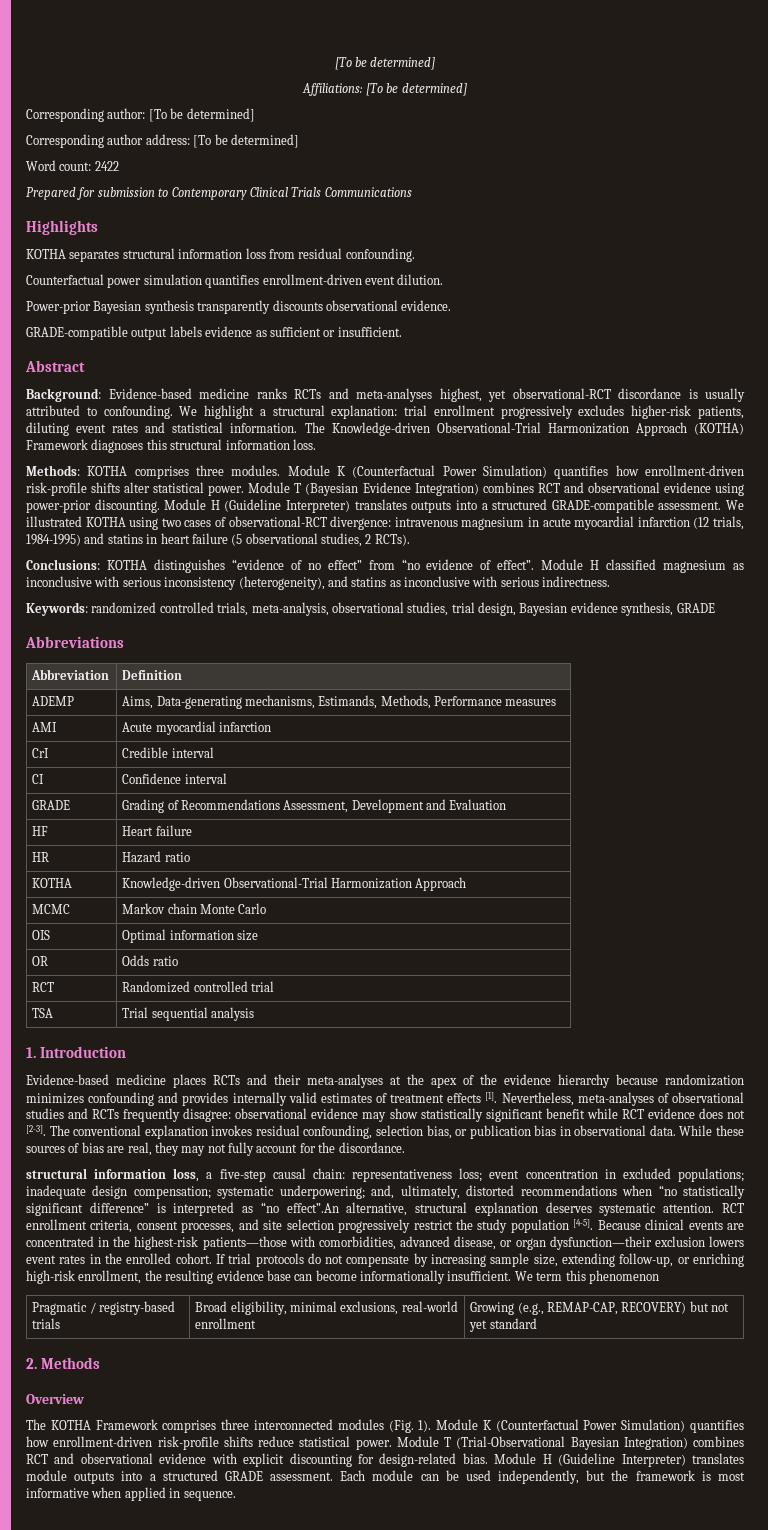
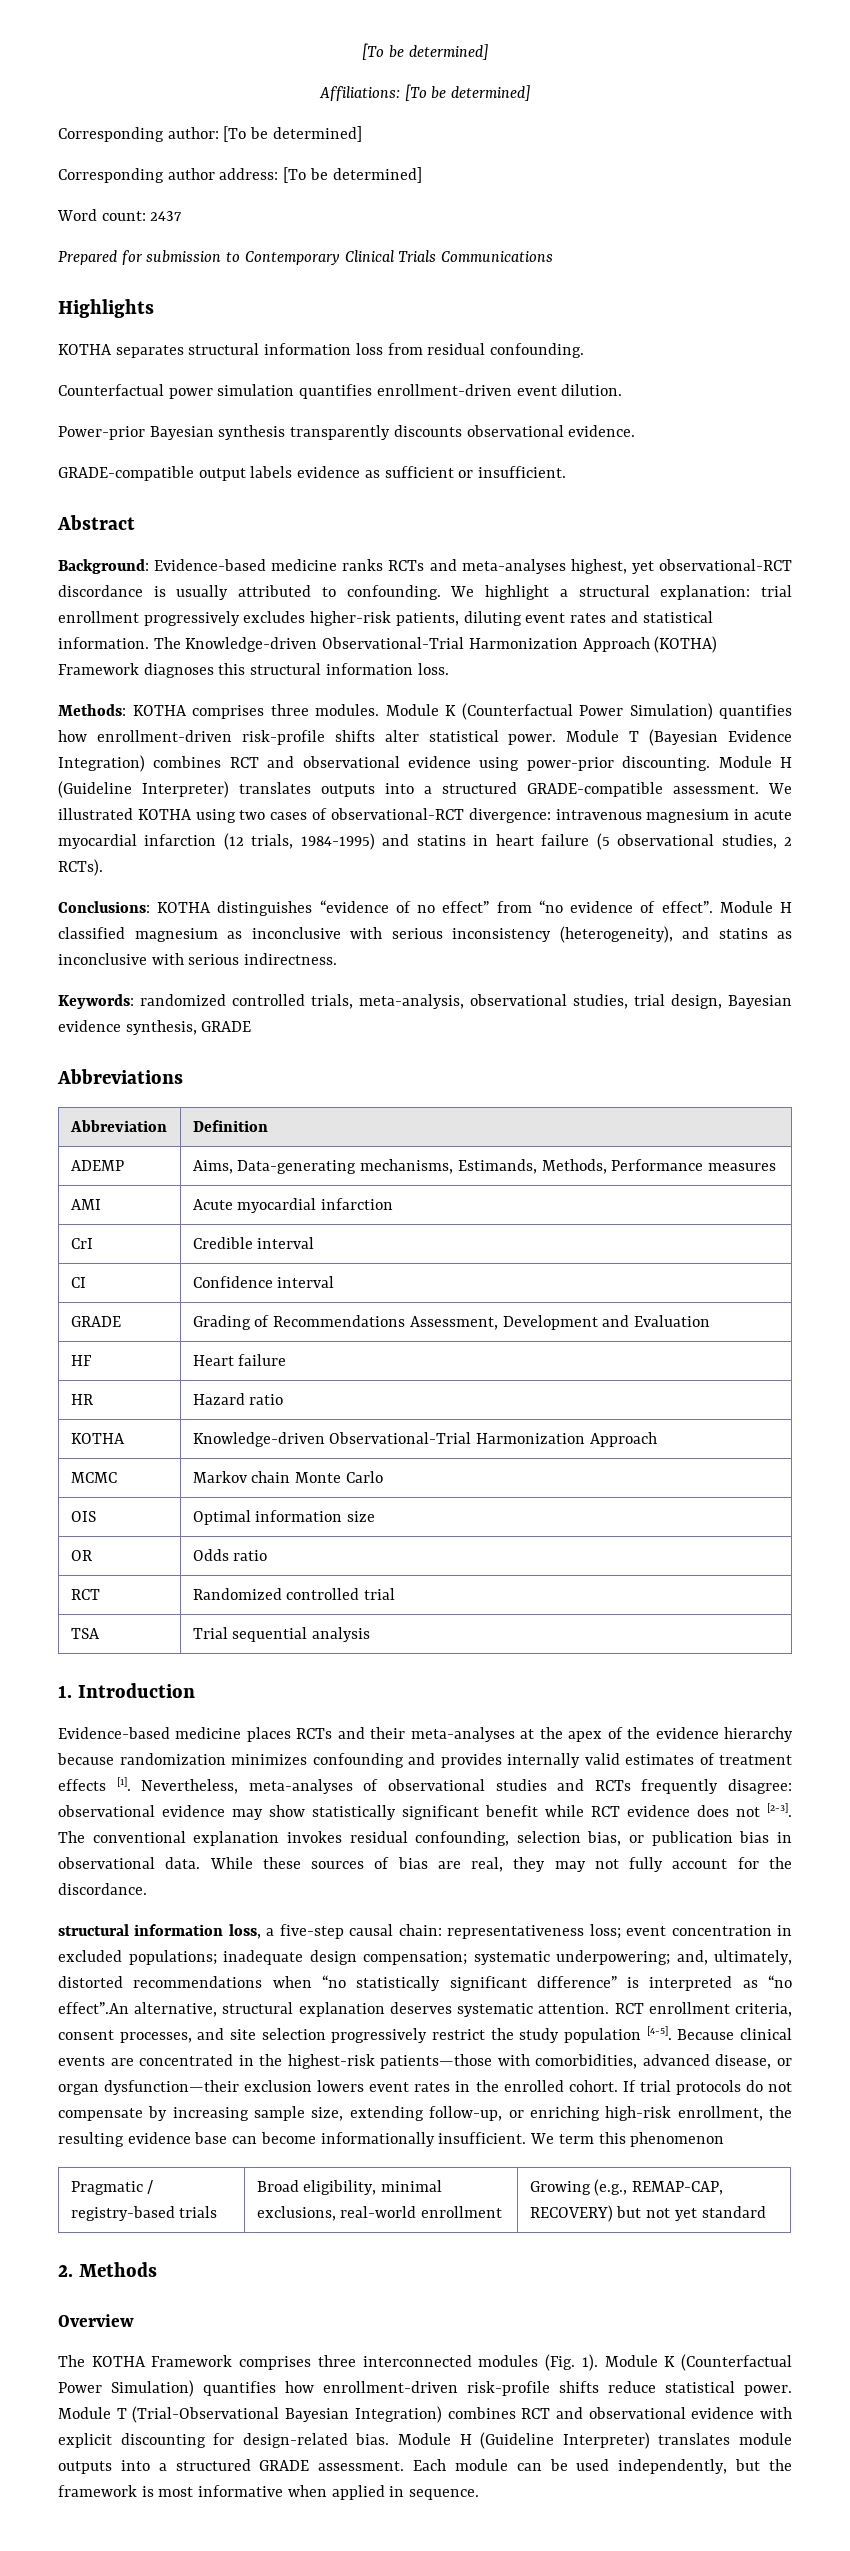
[94,161,119,171] 2422 -> [150,211,183,221] 2437

